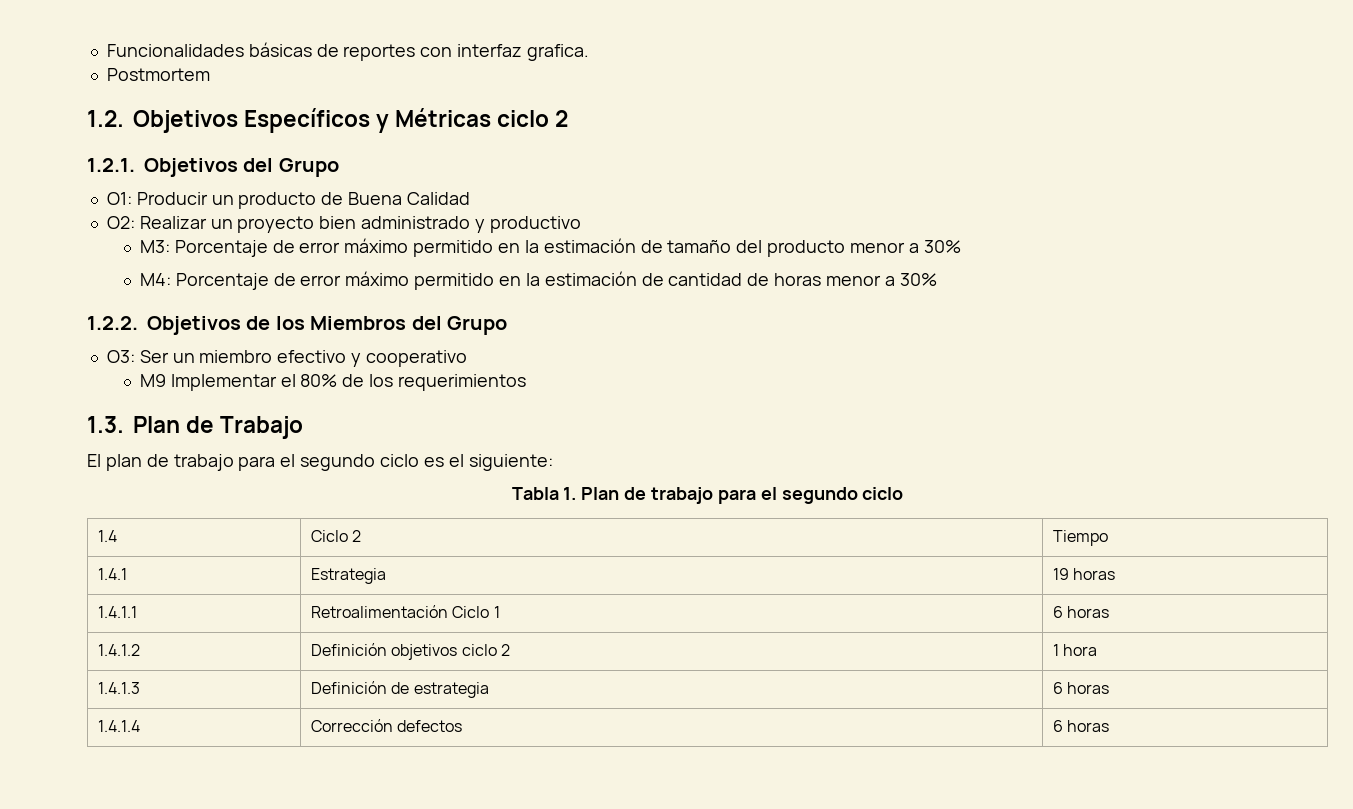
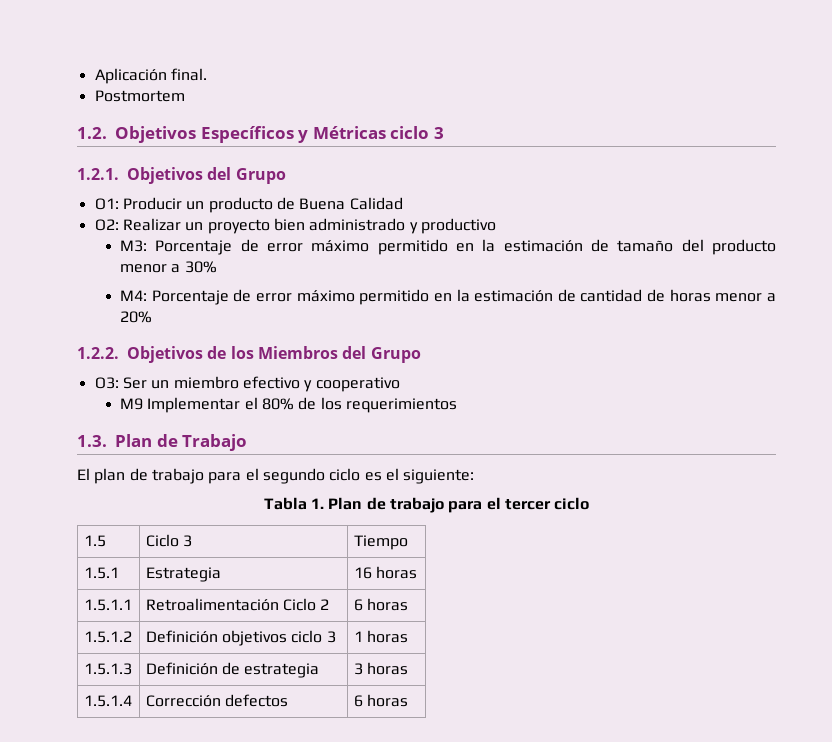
[106,42,589,61] Funcionalidades básicas de reportes con interfaz grafica. -> [94,68,207,84] Aplicación final.
[555,110,569,127] 2 -> [433,127,444,139] 3
[899,273,937,286] 30% -> [120,311,153,323] 20%
[781,487,858,504] segundo -> [504,499,551,510] tercer
[97,530,117,542] [310,530,362,542] 1.4 | Ciclo 2 -> [83,535,106,547] [145,534,192,547] 1.5 | Ciclo 3
[97,568,127,580] 1.4.1 -> [83,567,119,579] 1.5.1
[1052,568,1116,580] [97,606,137,618] 19 horas // 1.4.1.1 -> [353,566,417,579] [83,599,132,611] 16 horas // 1.5.1.1
[493,606,500,618] [1052,606,1110,618] [97,644,140,656] 1 | 6 horas // 1.4.1.2 -> [320,599,330,610] [353,598,408,611] [83,631,132,643] 2 | 6 horas // 1.5.1.2
[500,644,510,656] [1052,644,1098,656] [97,682,140,694] 2 | 1 hora // 1.4.1.3 -> [326,631,336,643] [353,630,408,643] [83,663,132,675] 3 | 1 horas // 1.5.1.3
[1052,682,1110,694] [97,720,140,732] 6 horas // 1.4.1.4 -> [353,662,408,675] [83,695,132,707] 3 horas // 1.5.1.4

